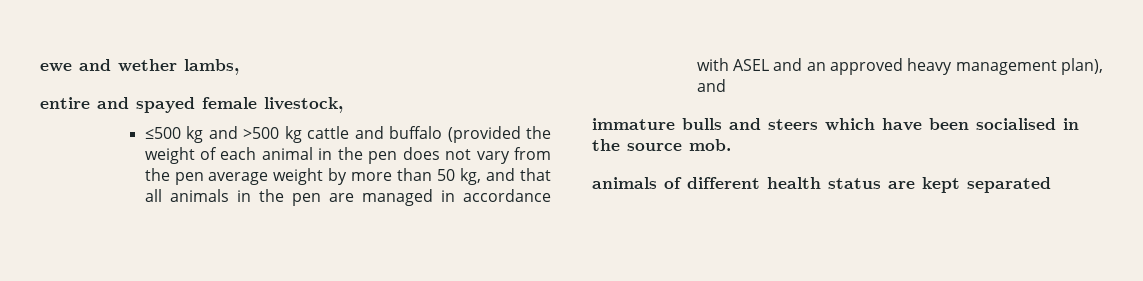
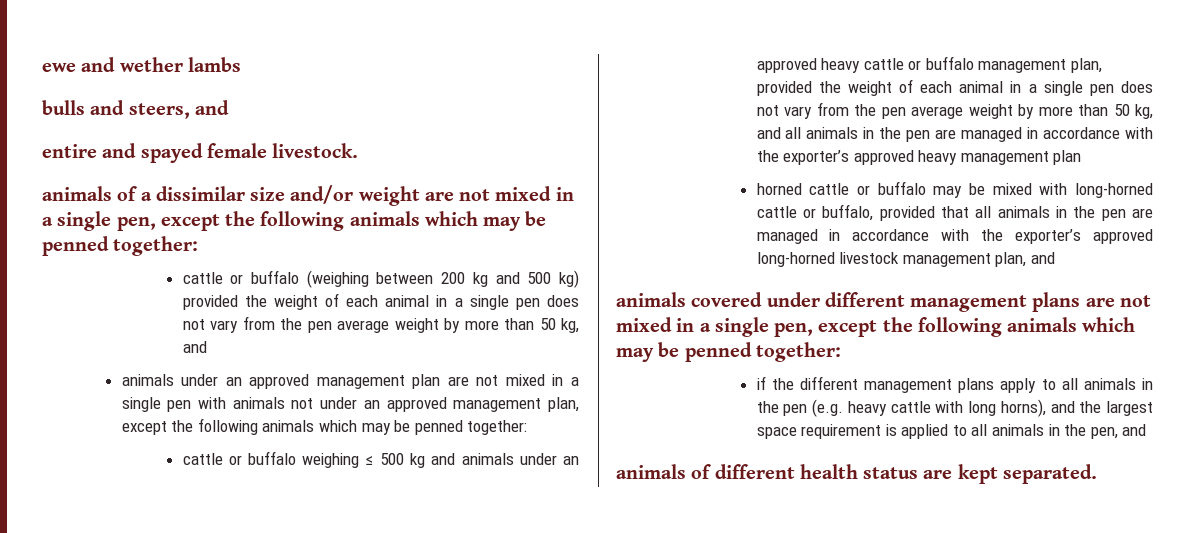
[184,59,239,75] lambs, -> [187,57,241,72] [42,100,229,119] lambs // bulls and steers, and
[264,97,343,113] [144,126,551,143] [144,147,363,164] livestock, // ≤500 kg and >500 kg cattle and buffalo (provided the weight of each animal in the -> [272,143,359,158] [42,185,574,206] [42,211,547,231] [42,236,199,256] [182,270,579,288] [182,293,509,310] livestock. // animals of a dissimilar size and/or weight are not mixed in a single pen, except the following animals which may be penned together: // cattle or buffalo (weighing between 200 kg and 500 kg) provided the weight of each animal in a single
(516, 174) none -> [121,374,580,389] [121,397,580,412] [121,418,528,435] [182,451,579,468] [756,56,1103,73] [756,79,1153,96] [756,102,1153,119] [756,127,1153,142] [756,150,1082,165] [756,181,1153,198] [756,204,935,221] // animals under an approved management plan are not mixed in a single pen with animals not under an approved management plan, except the following animals which may be penned together: // cattle or buffalo weighing ≤ 500 kg and animals under an approved heavy cattle or buffalo management plan, provided the weight of each animal in a single pen does not vary from the pen average weight by more than 50 kg, and all animals in the pen are managed in accordance with the exporter’s approved heavy management plan // horned cattle or buffalo may be mixed with long-horned cattle or buffalo, provided
[732,58,1103,75] [696,79,726,92] [592,118,1079,131] [592,139,731,151] ASEL and an approved heavy management plan), and // immature bulls and steers which have been socialised in the source mob. -> [981,229,1153,244] [756,252,1055,267] [616,292,1151,312] [616,317,1136,337] [616,342,841,362] [756,376,1153,393] [756,399,1153,417] [756,424,1147,439] the exporter’s approved long-horned livestock management plan, and // animals covered under different management plans are not mixed in a single pen, except the following animals which may be penned together: // if the different management plans apply to all animals in the pen (e.g. heavy cattle with long horns), and the largest space requirement is applied to all animals in the pen, and
[967,177,1051,193] separated -> [1002,464,1097,484] separated.

